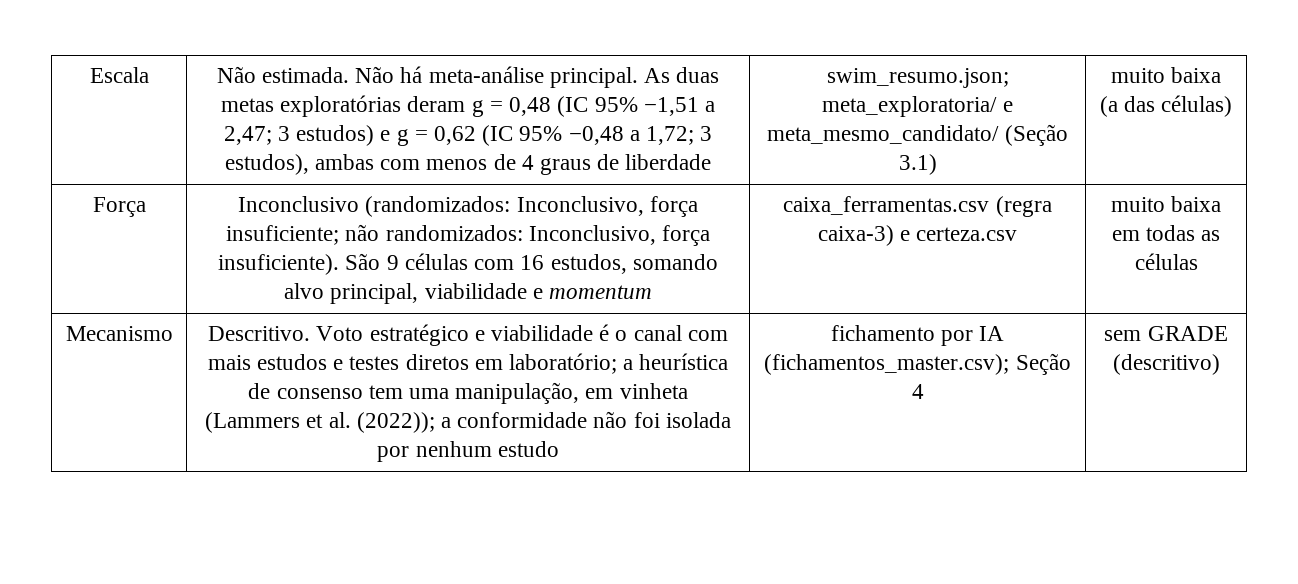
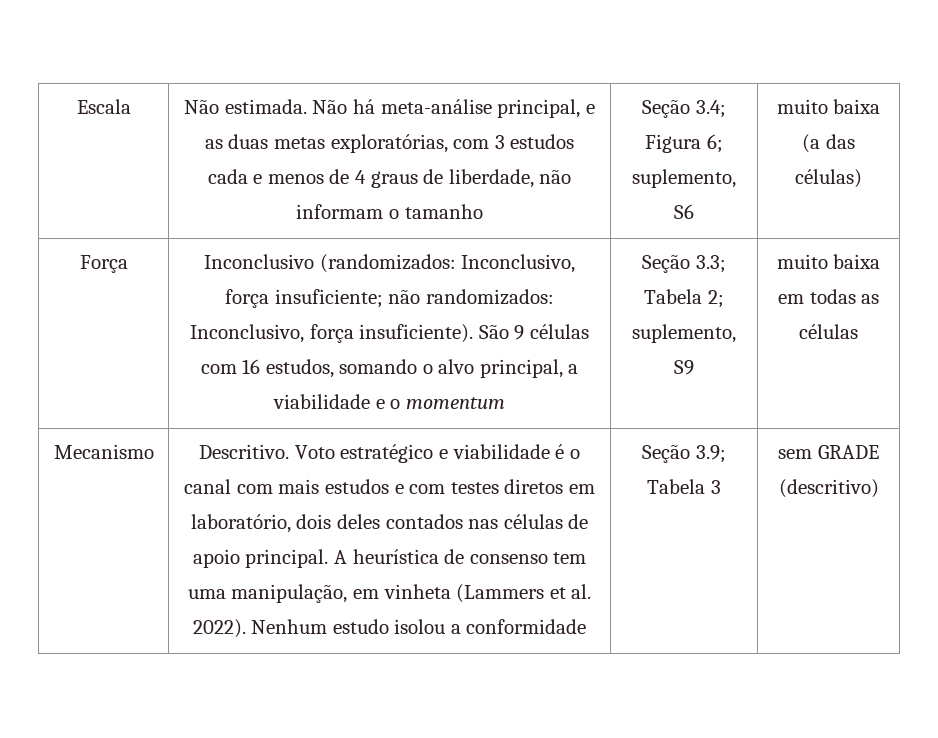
[549,67,720,88] [221,95,715,117] [223,125,713,146] [224,154,421,175] principal. As duas metas exploratórias deram g = 0,48 (IC 95% −1,51 a 2,47; 3 estudos) e g = 0,62 (IC 95% −0,48 a 1,72; 3 estudos), ambas com -> [497,99,595,118] [204,134,575,153] [207,169,263,184] principal, e as duas metas exploratórias, com 3 estudos cada e
[625,154,712,170] [826,68,1009,88] [822,96,1013,117] [767,124,1068,146] [898,154,937,175] liberdade | swim_resumo.json; meta_exploratoria/ e meta_mesmo_candidato/ (Seção 3.1) -> [448,169,572,188] [296,204,483,219] [642,99,726,118] [645,134,723,153] [632,169,736,188] [674,204,694,219] liberdade, não informam o tamanho | Seção 3.4; Figura 6; suplemento, S6
(718, 262) none -> [422,364,433,374] o
(419, 293) none -> [568,364,579,374] a
(543, 293) none -> [390,399,401,409] o
[783,196,1052,217] [817,225,1018,246] caixa_ferramentas.csv (regra caixa-3) e certeza.csv -> [642,254,726,273] [644,289,724,308] [632,324,736,343] [674,360,694,375] Seção 3.3; Tabela 2; suplemento, S9
(344, 364) none -> [409,484,446,494] com
[508,353,634,374] laboratório; a -> [190,514,589,533] [192,549,347,568] laboratório, dois deles contados nas células de apoio principal. A
[356,411,731,433] [377,441,559,462] [830,325,1005,346] [764,353,1071,375] [911,384,924,399] (2022)); a conformidade não foi isolada por nenhum estudo | fichamento por IA (fichamentos_master.csv); Seção 4 -> [192,619,587,638] [642,444,726,463] [647,479,721,494] 2022). Nenhum estudo isolou a conformidade | Seção 3.9; Tabela 3

